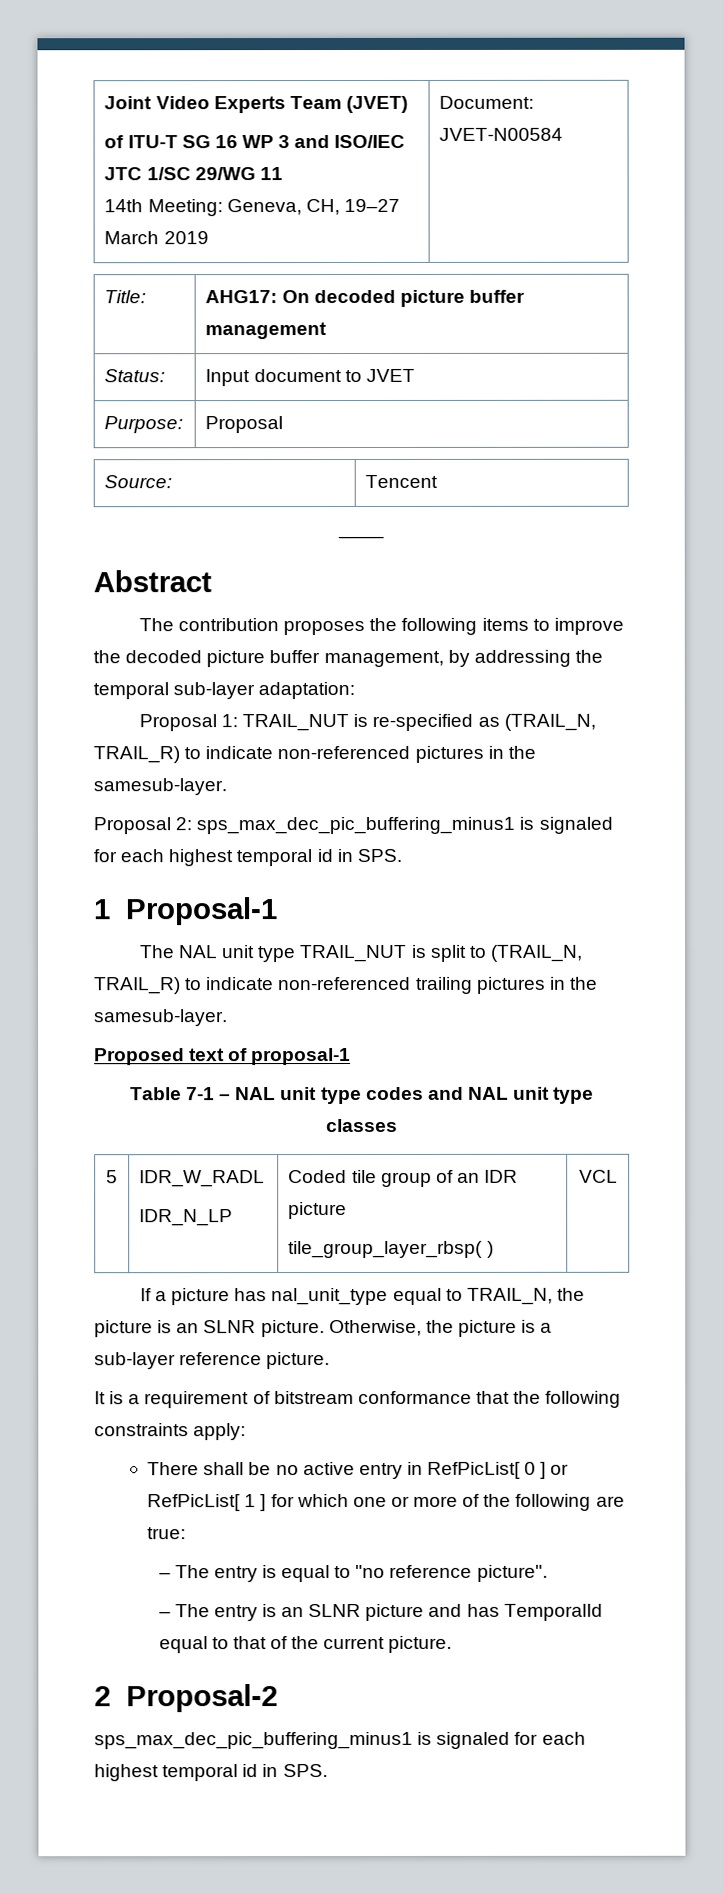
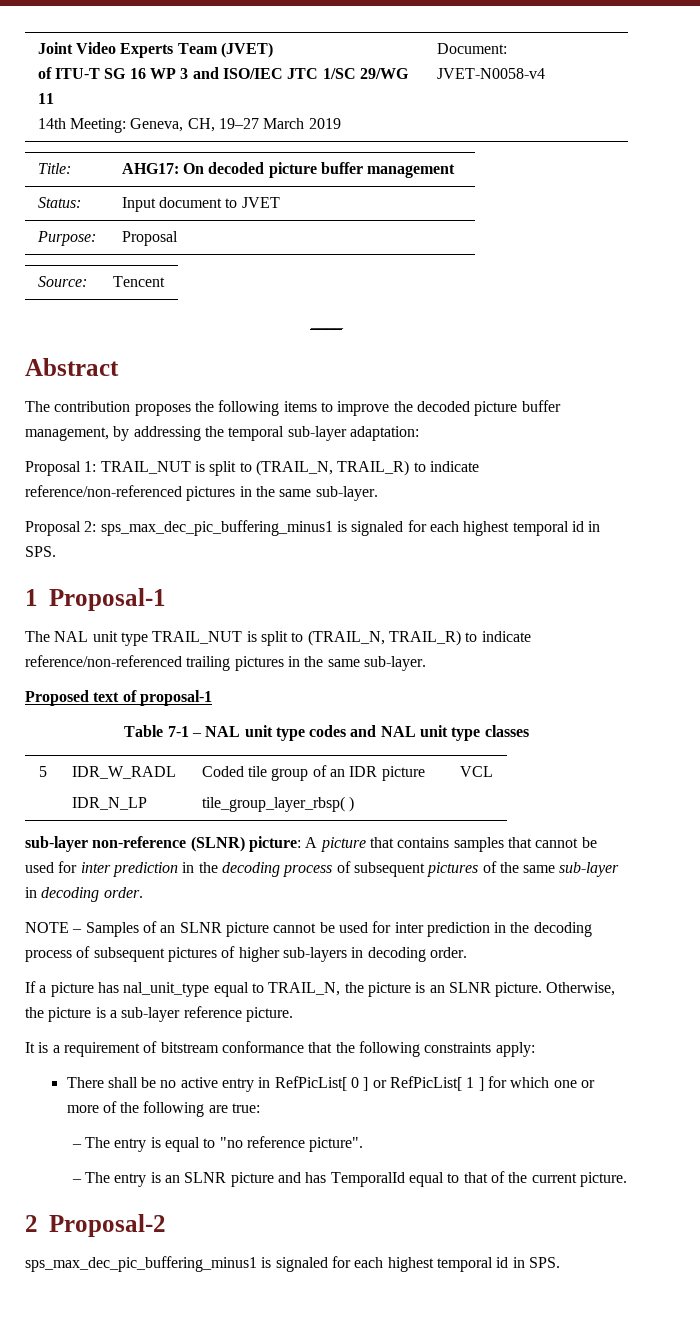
[439,127,564,141] JVET-N00584 -> [436,68,545,79] JVET-N0058-v4
[372,713,596,731] [93,745,536,764] [93,778,227,796] re-specified as (TRAIL_N, TRAIL_R) to indicate non-referenced pictures in the samesub-layer. -> [209,460,479,476] [25,485,378,501] split to (TRAIL_N, TRAIL_R) to indicate reference/non-referenced pictures in the same sub-layer.
[278,976,412,991] non-referenced -> [25,655,182,667] reference/non-referenced
[94,1009,228,1027] samesub-layer. -> [327,656,426,671] same sub-layer.
(618, 1176) none -> [25,836,597,852] [25,861,620,877] [25,887,143,902] [25,921,592,937] [25,946,467,962] // sub-layer non-reference (SLNR) picture: A picture that contains samples that cannot be used for inter prediction in the decoding process of subsequent pictures of the same sub-layer in decoding order. // NOTE – Samples of an SLNR picture cannot be used for inter prediction in the decoding process of subsequent pictures of higher sub-layers in decoding order.

